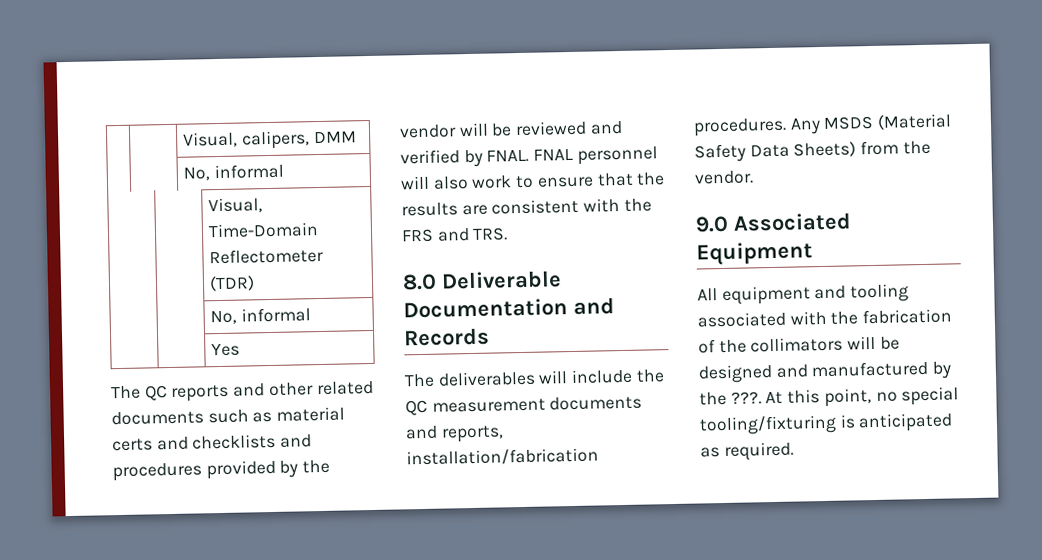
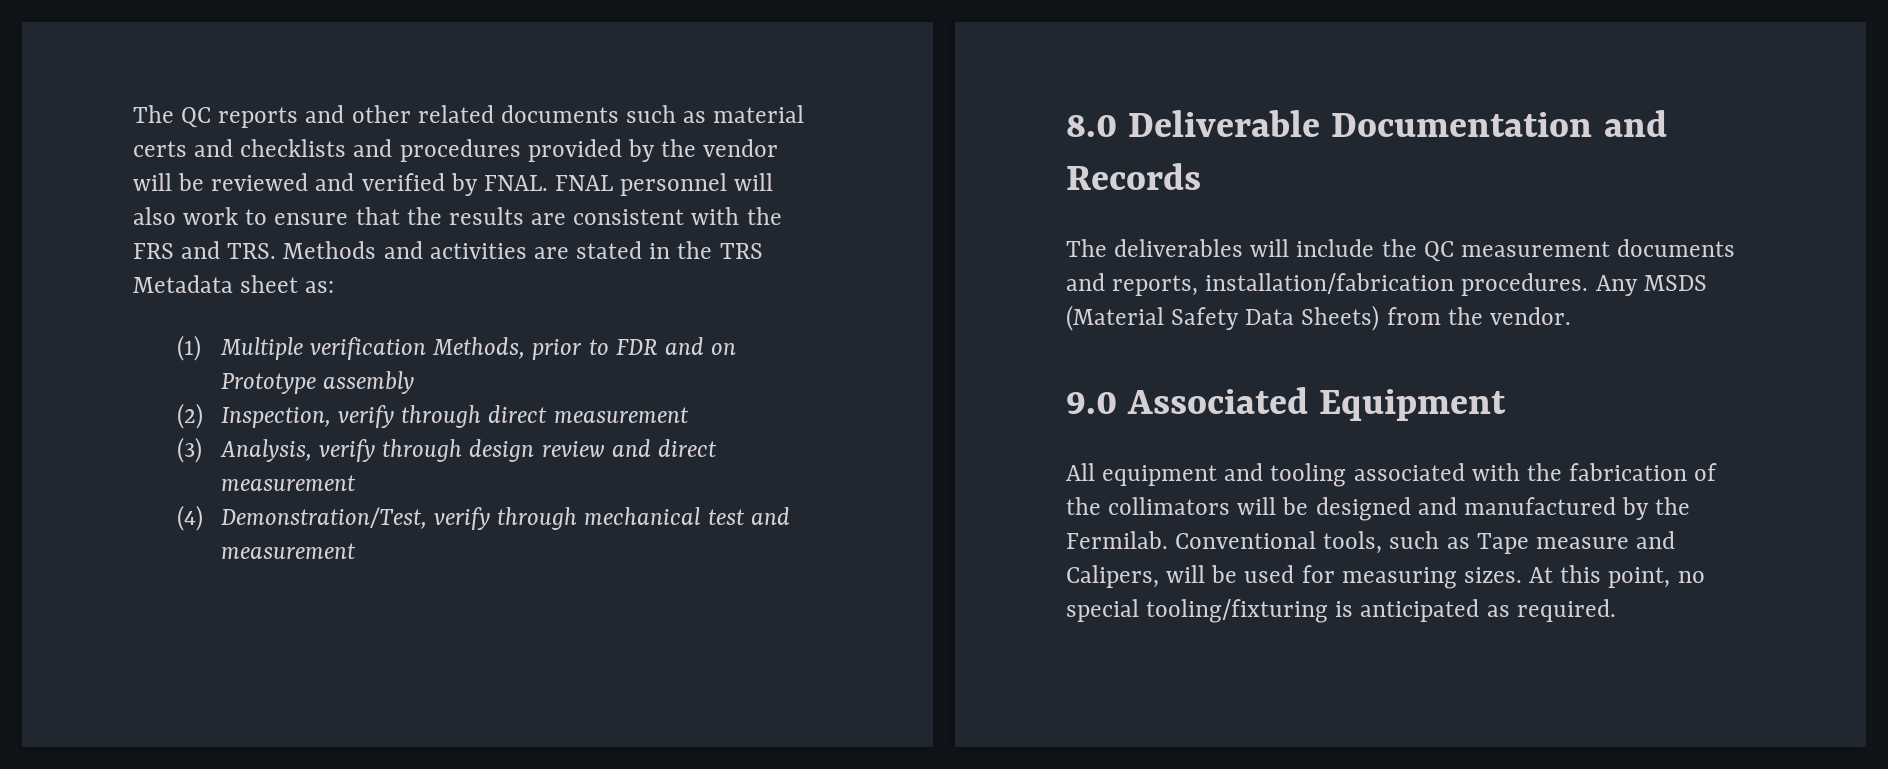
[183,130,357,150] [183,163,285,181] [208,197,264,214] [208,222,320,239] [209,247,325,265] [209,275,256,292] [210,307,312,325] [211,343,241,357] | | Visual, calipers, DMM // | | No, informal // | | Visual, Time-Domain Reflectometer (TDR) // | | No, informal // | | Yes // -> (133, 114) none
(509, 234) none -> [283,241,763,259] [133,275,335,293] [177,335,737,361] [221,371,415,394] [177,403,689,429] [177,437,717,463] [221,475,357,491] [177,505,790,531] [221,543,357,559] Methods and activities are stated in the TRS Metadata sheet as: // (1) Multiple verification Methods, prior to FDR and on Prototype assembly // (2) Inspection, verify through direct measurement // (3) Analysis, verify through design review and direct measurement // (4) Demonstration/Test, verify through mechanical test and measurement
[730,391,762,405] ???. -> [1066,531,1676,554] [1066,565,1522,589] Fermilab. Conventional tools, such as Tape measure and Calipers, will be used for measuring sizes.

